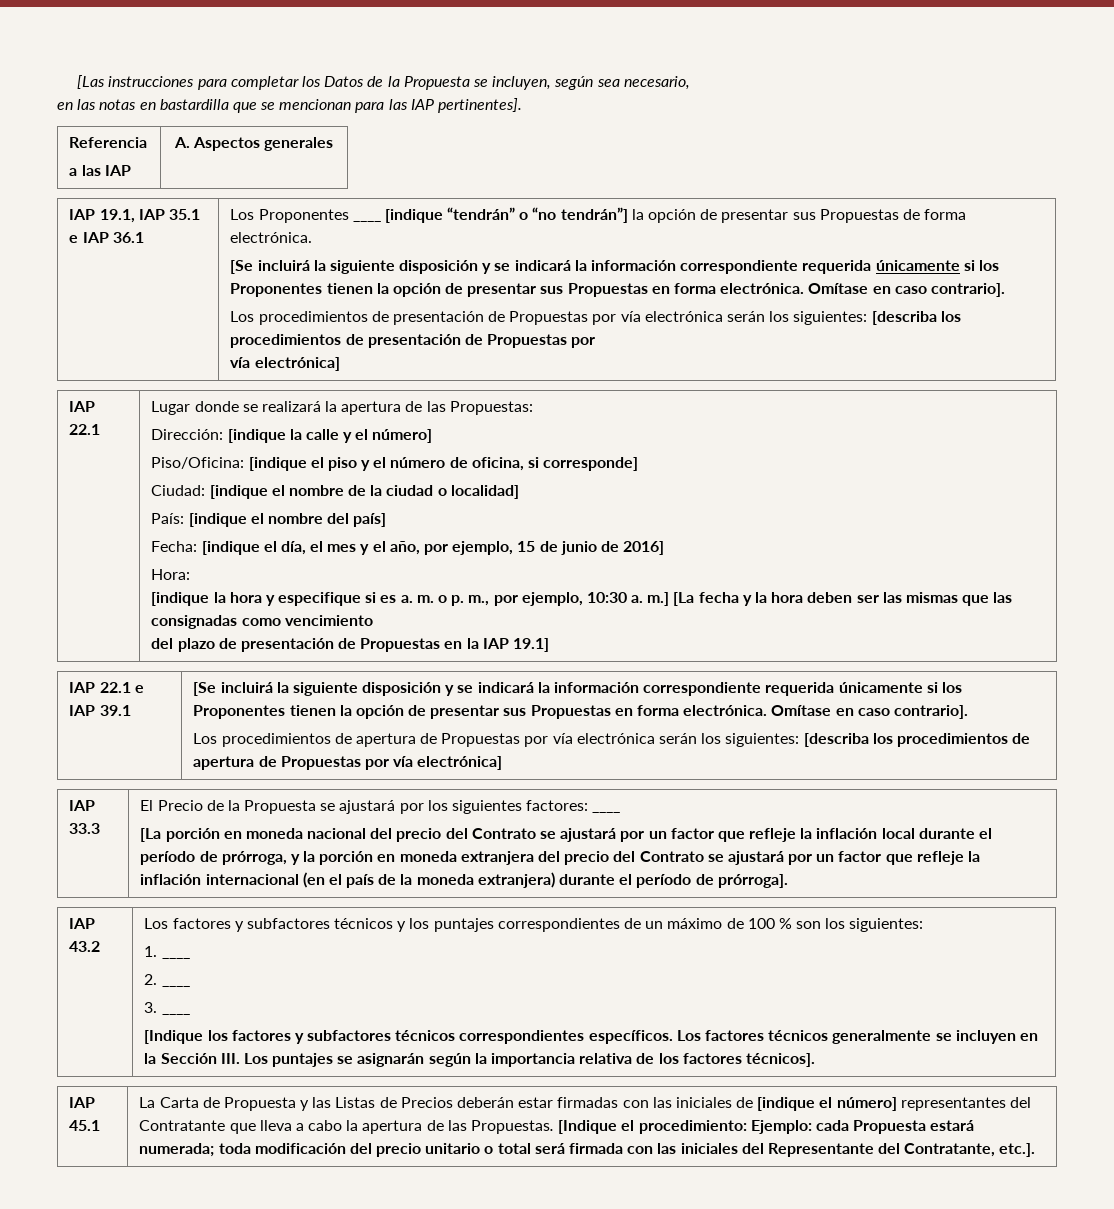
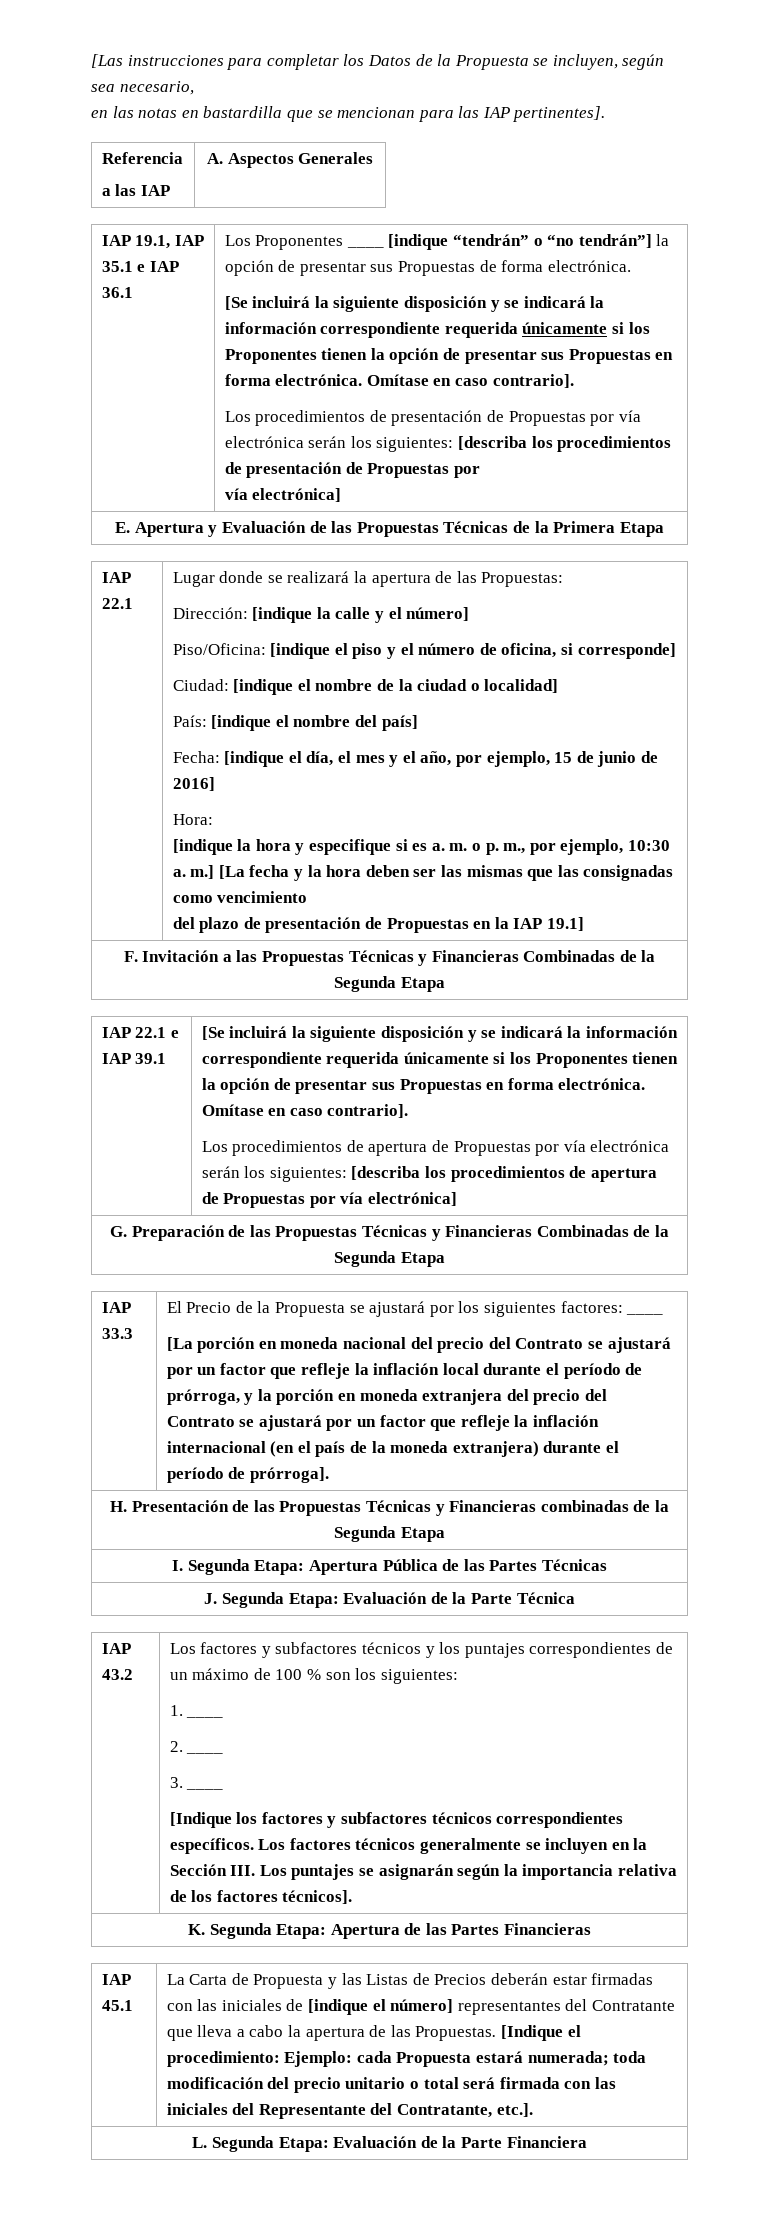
[264,137,334,151] generales -> [298,152,374,164] Generales
(340, 364) none -> [115,521,664,537] // E. Apertura y Evaluación de las Propuestas Técnicas de la Primera Etapa
(550, 645) none -> [123,950,656,966] [334,976,445,992] // F. Invitación a las Propuestas Técnicas y Financieras Combinadas de la Segunda Etapa
(503, 763) none -> [110,1225,669,1241] [334,1251,445,1267] // G. Preparación de las Propuestas Técnicas y Financieras Combinadas de la Segunda Etapa
(788, 881) none -> [110,1500,669,1516] [334,1526,445,1542] [172,1559,607,1575] [204,1592,575,1608] // H. Presentación de las Propuestas Técnicas y Financieras combinadas de la Segunda Etapa // I. Segunda Etapa: Apertura Pública de las Partes Técnicas // J. Segunda Etapa: Evaluación de la Parte Técnica
(815, 1060) none -> [187,1923,592,1939] // K. Segunda Etapa: Apertura de las Partes Financieras
(1036, 1150) none -> [192,2136,587,2152] // L. Segunda Etapa: Evaluación de la Parte Financiera

